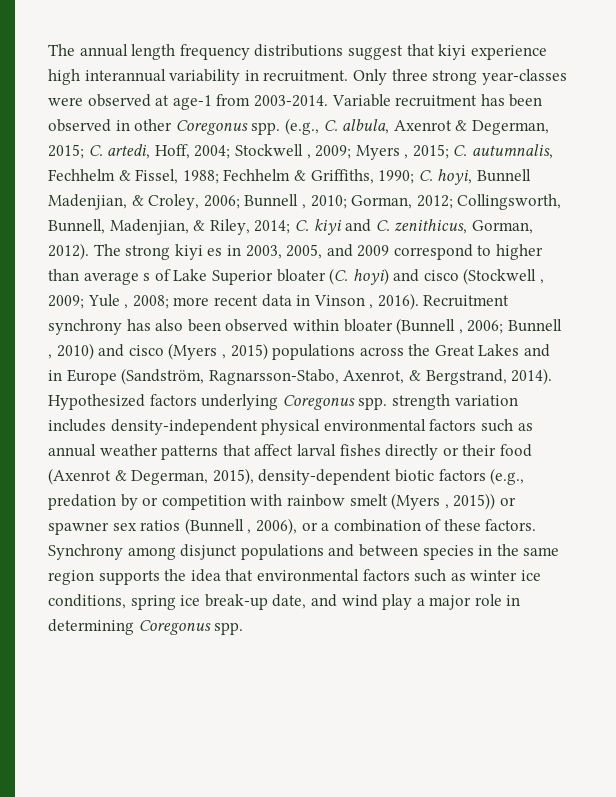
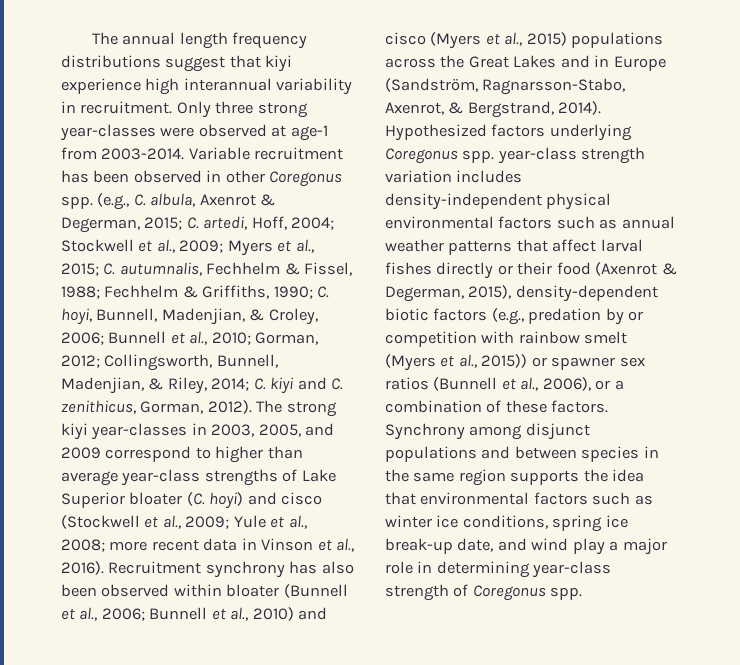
[306,145,409,160] , 2009; Myers , -> [138,239,314,256] et al., 2009; Myers et al.,
[476,169,531,182] Bunnell -> [96,308,158,322] Bunnell,
[301,204,306,209] , -> [170,331,208,345] et al.,
[207,248,223,256] es -> [91,423,188,440] year-classes
[143,273,151,281] s -> [121,469,278,486] year-class strengths
[540,279,545,284] [48,294,129,309] , 2009; Yule , -> [144,515,307,529] et al., 2009; Yule et al.,
[369,304,374,309] , -> [317,538,355,552] et al.,
[458,319,562,334] [48,354,52,359] , 2006; Bunnell , -> [61,607,249,621] et al., 2006; Bunnell et al.,
[221,354,226,359] , -> [485,32,523,46] et al.,
(388, 403) none -> [497,147,577,164] year-class
[444,504,449,509] , -> [440,354,477,368] et al.,
[247,529,252,534] , -> [501,377,539,391] et al.,
(134, 627) none -> [532,561,612,578] [385,584,469,601] year-class strength of

